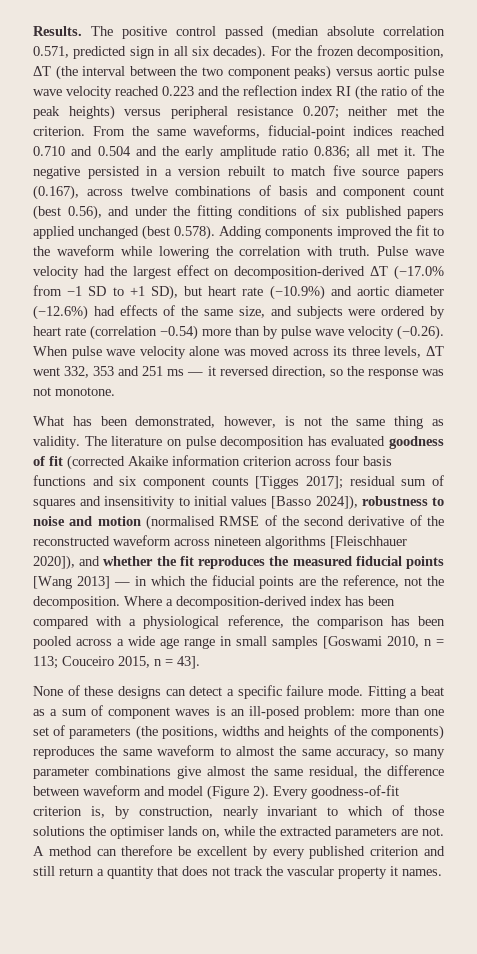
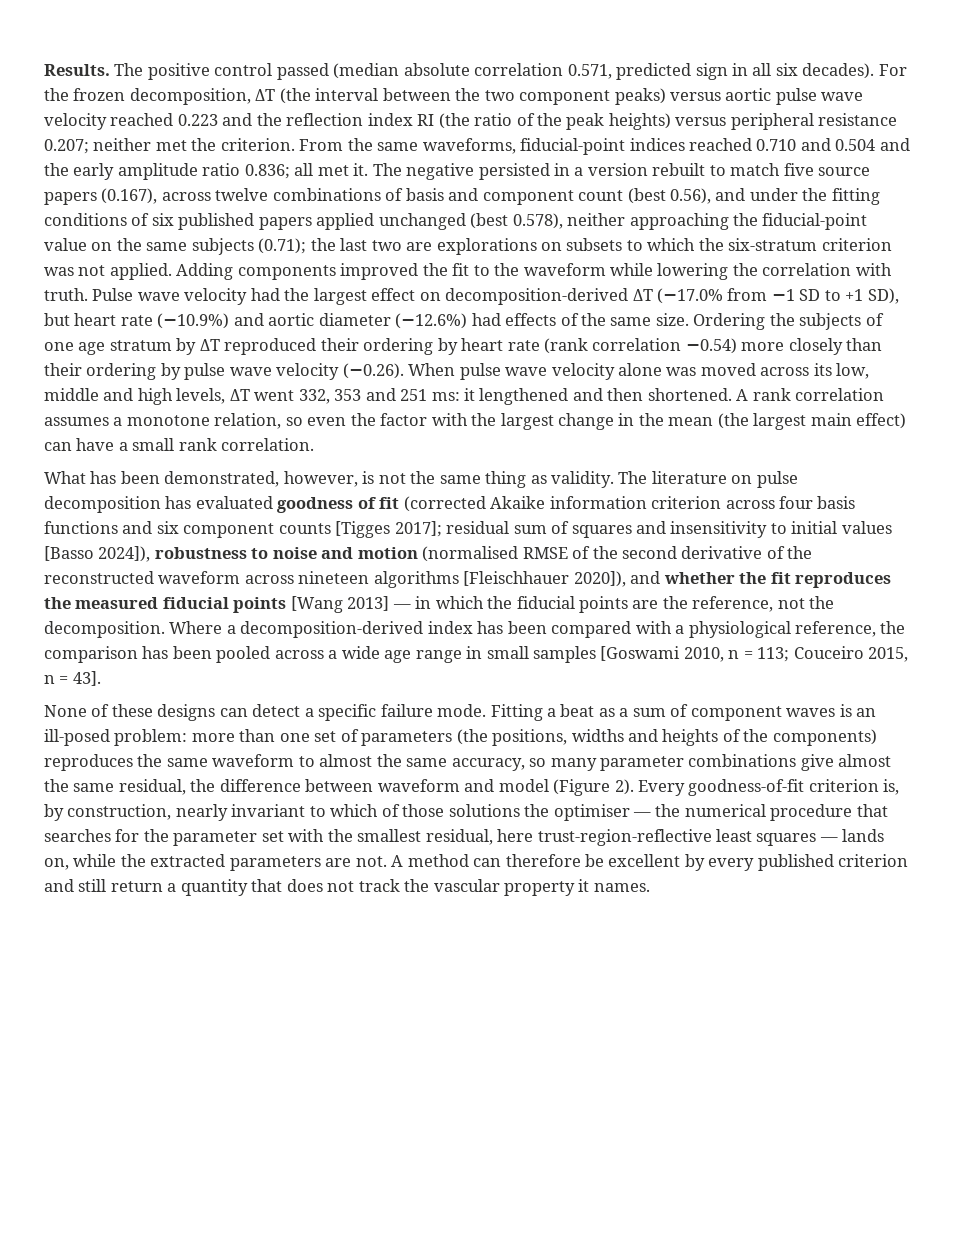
[174,225,215,240] 0.578). -> [512,213,868,230] [44,238,892,255] [44,263,172,280] 0.578), neither approaching the fiducial-point value on the same subjects (0.71); the last two are explorations on subsets to which the six-stratum criterion was not applied.
[238,306,445,319] [33,325,260,340] size, and subjects were ordered by heart rate (correlation −0.54) more than -> [655,313,884,330] [44,338,883,355] [44,363,157,380] size. Ordering the subjects of one age stratum by ΔT reproduced their ordering by heart rate (rank correlation −0.54) more closely than their ordering
[351,346,380,356] three -> [836,363,870,379] [44,388,173,405] low, middle and high
[167,366,444,379] [33,387,115,396] ms — it reversed direction, so the response was not monotone. -> [431,388,885,405] [44,413,907,430] [44,438,315,451] ms: it lengthened and then shortened. A rank correlation assumes a monotone relation, so even the factor with the largest change in the mean (the largest main effect) can have a small rank correlation.
(164, 832) none -> [633,804,888,821] [44,829,838,846] — the numerical procedure that searches for the parameter set with the smallest residual, here trust-region-reflective least squares —

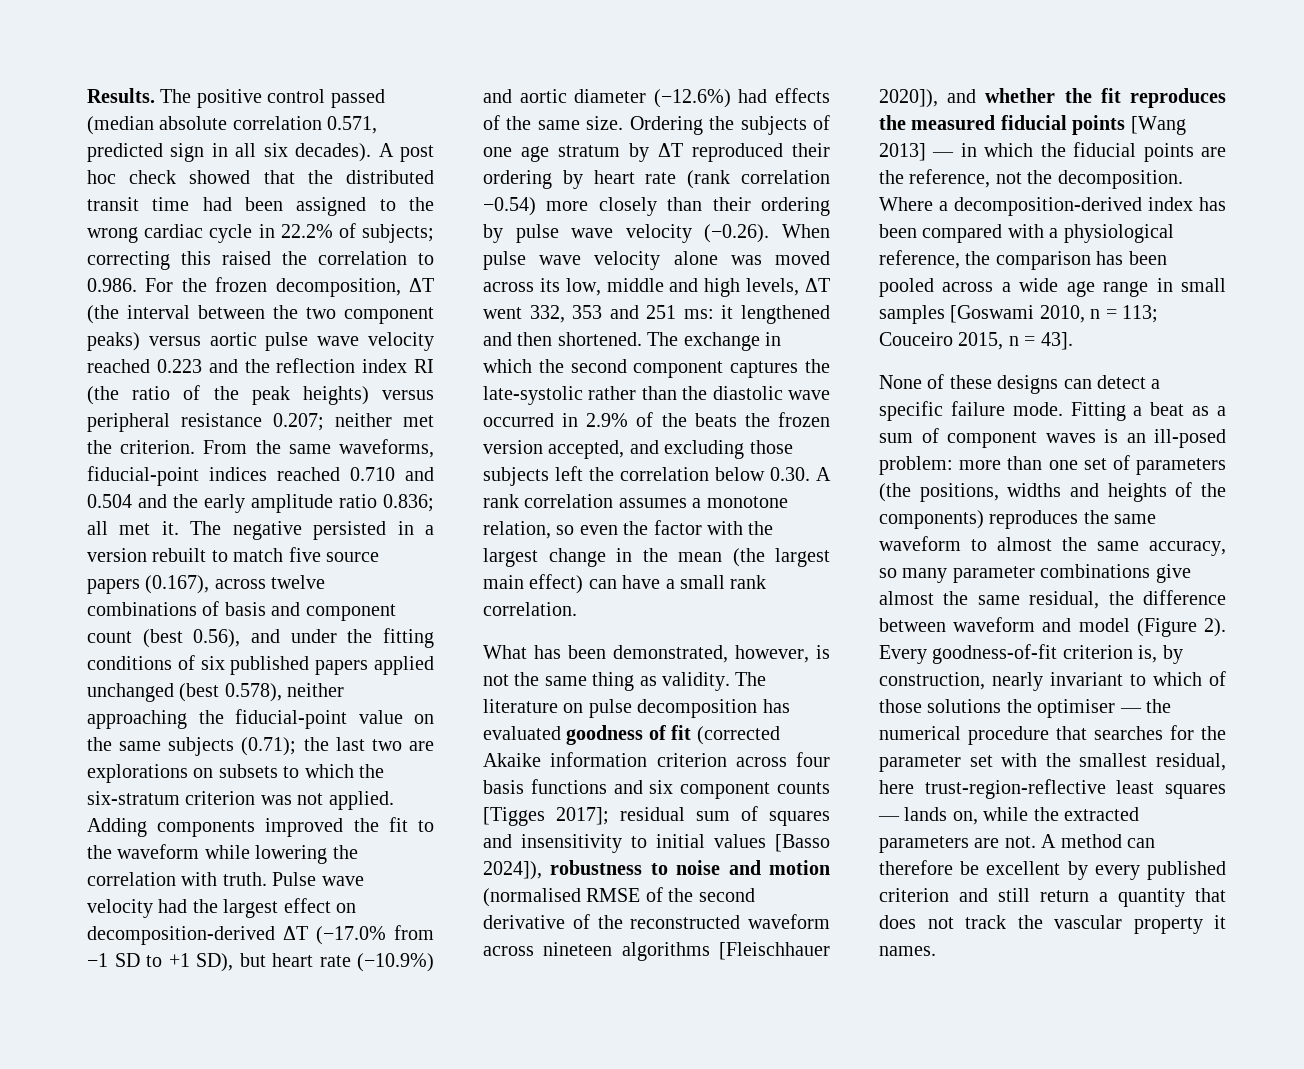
(875, 71) none -> [378,143,434,162] [87,170,434,184] [87,197,434,216] [87,223,434,243] [87,251,434,270] [87,278,137,292] A post hoc check showed that the distributed transit time had been assigned to the wrong cardiac cycle in 22.2% of subjects; correcting this raised the correlation to 0.986.
(732, 394) none -> [647,332,781,351] [483,359,830,378] [483,386,830,405] [483,412,830,427] [483,440,793,459] [483,466,810,486] The exchange in which the second component captures the late-systolic rather than the diastolic wave occurred in 2.9% of the beats the frozen version accepted, and excluding those subjects left the correlation below 0.30.

